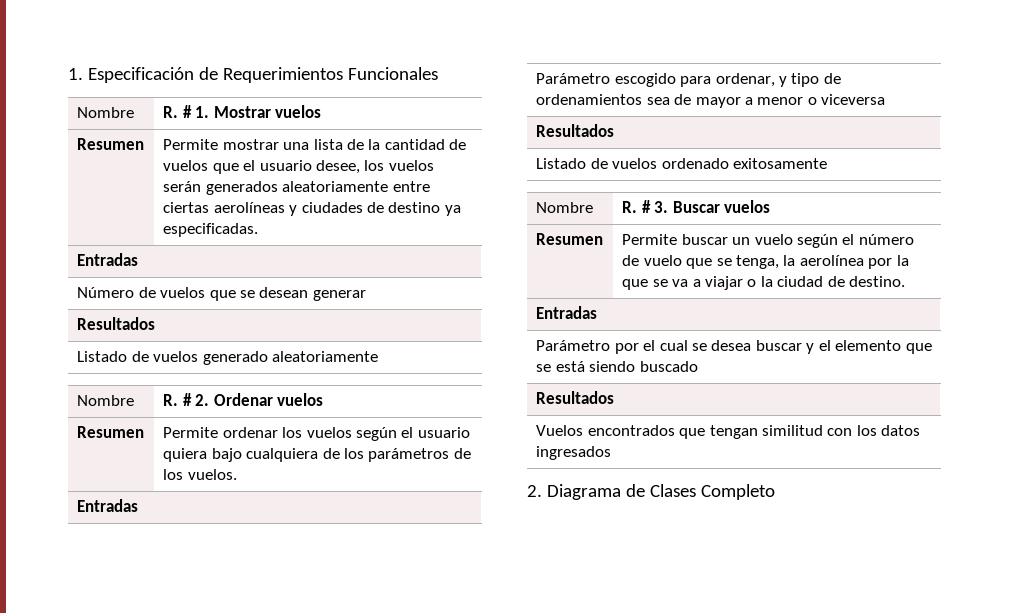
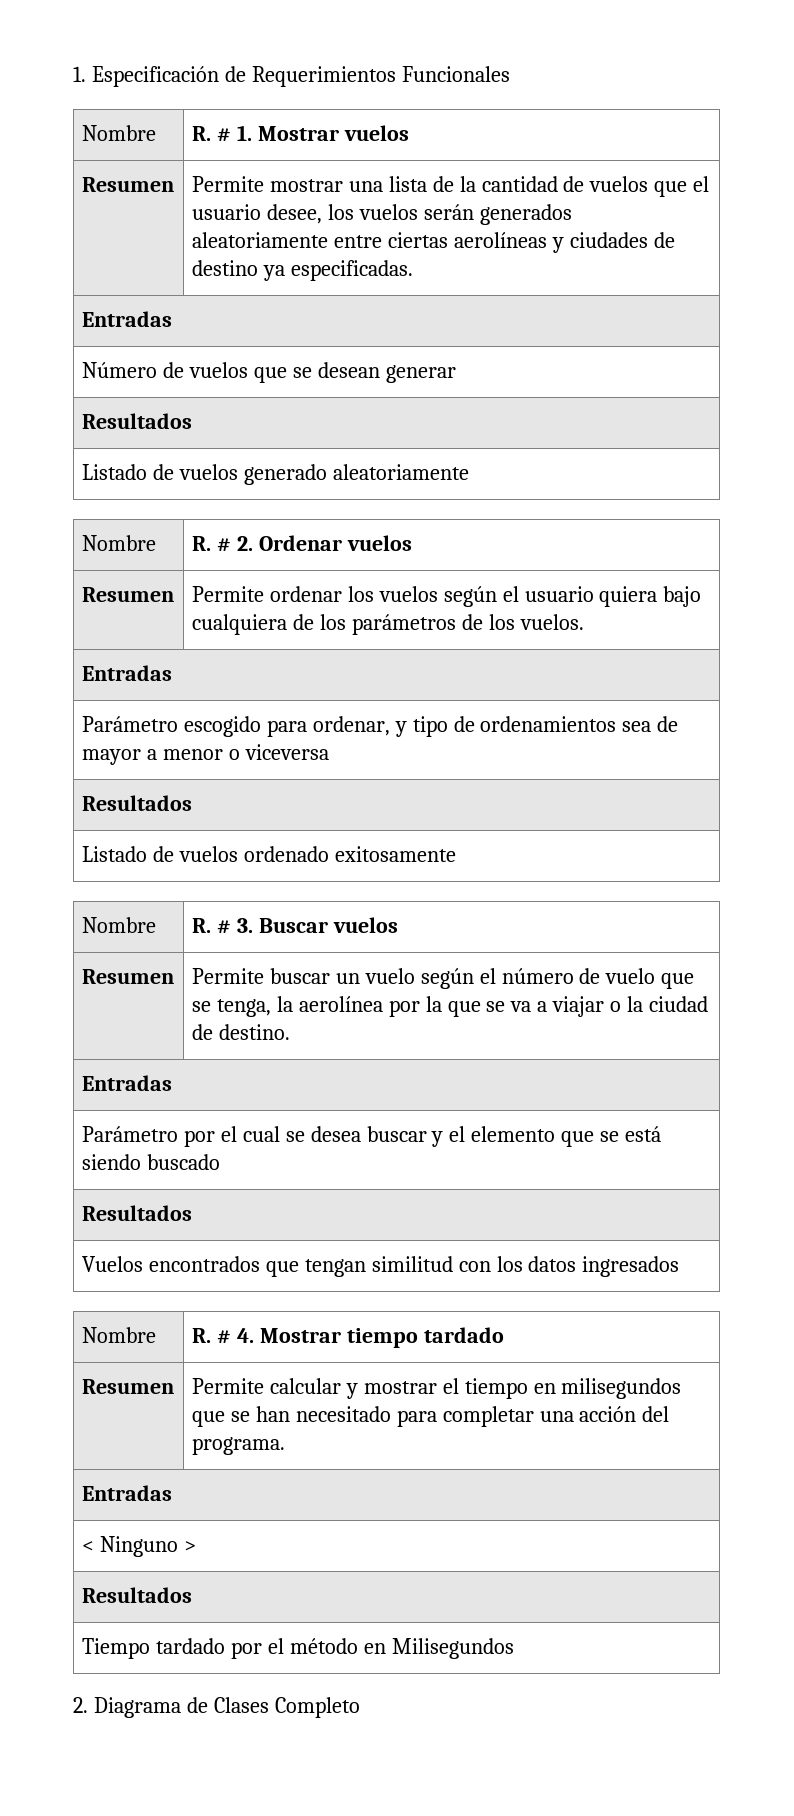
(612, 453) none -> [81,1327,156,1343] [191,1327,504,1348] [81,1379,174,1394] [191,1378,682,1399] [191,1406,670,1427] [191,1437,285,1455] [81,1485,172,1501] [81,1536,196,1557] [81,1587,192,1603] [81,1638,514,1659] // Nombre | R. # 4. Mostrar tiempo tardado // Resumen | Permite calcular y mostrar el tiempo en milisegundos que se han necesitado para completar una acción del programa. // Entradas // < Ninguno > // Resultados // Tiempo tardado por el método en Milisegundos

